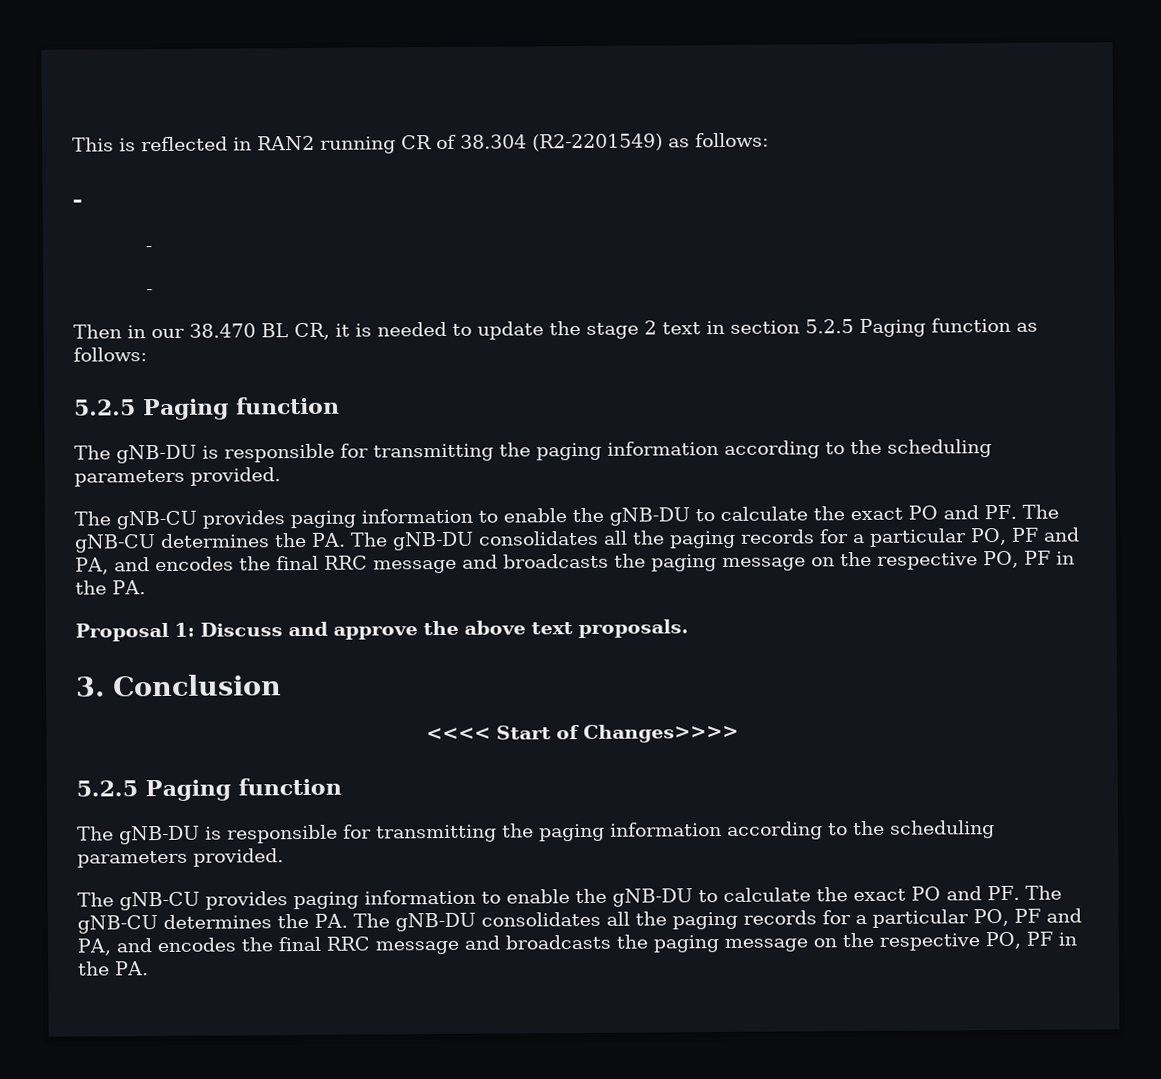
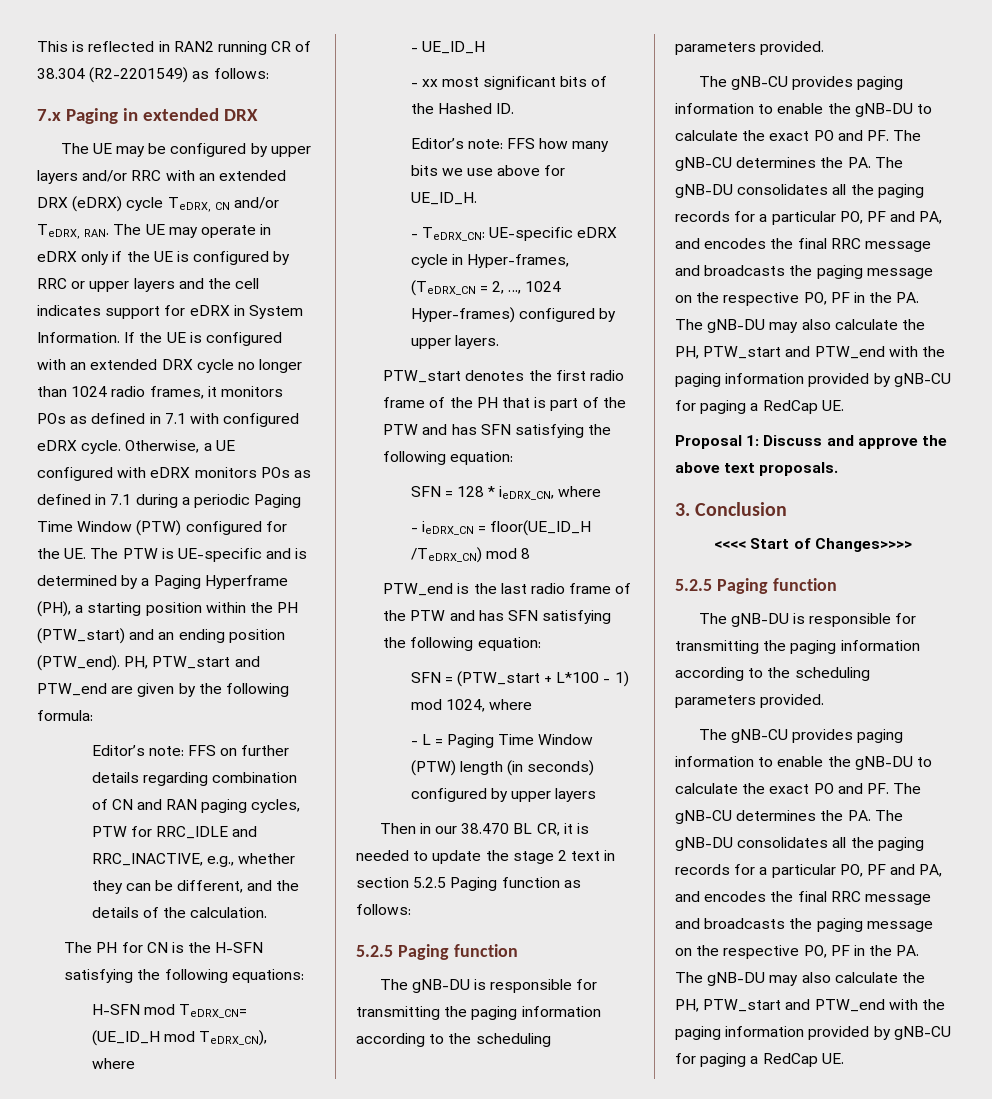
[72,199,83,208] [144,246,152,253] [145,289,153,296] - // - // - -> [37,108,258,124] [60,143,311,157] [37,170,286,184] [37,196,279,212] [37,224,272,239] [37,251,291,265] [37,278,260,292] [37,305,303,319] [37,332,282,346] [37,359,303,373] [37,386,283,399] [37,413,300,427] [37,440,235,454] [37,467,311,481] [37,494,302,508] [37,520,287,536] [37,548,308,562] [37,575,288,589] [37,601,299,617] [37,628,285,644] [37,655,260,671] [37,683,289,697] [37,710,93,721] [91,745,290,756] [91,772,297,786] [91,799,301,813] [91,826,258,839] [91,853,295,867] [91,880,300,894] [91,907,268,918] [64,942,264,953] [64,969,304,983] [91,1004,247,1018] [91,1030,267,1046] [91,1058,135,1069] [410,41,485,54] [410,76,608,90] [410,103,514,114] [410,138,610,152] [410,165,566,176] [410,192,477,205] [410,227,618,241] [410,254,569,268] [410,280,562,296] [410,307,616,323] [410,335,499,349] [383,370,624,383] [383,397,626,411] [383,424,612,438] [383,451,514,465] [410,486,602,500] [410,520,592,536] [410,547,530,563] [383,583,632,596] [383,610,612,624] [383,637,541,651] [410,671,629,687] [410,699,532,712] [410,734,594,748] [410,760,595,776] [410,788,597,802] 7.x Paging in extended DRX // The UE may be configured by upper layers and/or RRC with an extended DRX (eDRX) cycle TeDRX, CN and/or TeDRX, RAN. The UE may operate in eDRX only if the UE is configured by RRC or upper layers and the cell indicates support for eDRX in System Information. If the UE is configured with an extended DRX cycle no longer than 1024 radio frames, it monitors POs as defined in 7.1 with configured eDRX cycle. Otherwise, a UE configured with eDRX monitors POs as defined in 7.1 during a periodic Paging Time Window (PTW) configured for the UE. The PTW is UE-specific and is determined by a Paging Hyperframe (PH), a starting position within the PH (PTW_start) and an ending position (PTW_end). PH, PTW_start and PTW_end are given by the following formula: // Editor’s note: FFS on further details regarding combination of CN and RAN paging cycles, PTW for RRC_IDLE and RRC_INACTIVE, e.g., whether they can be different, and the details of the calculation. // The PH for CN is the H-SFN satisfying the following equations: // H-SFN mod TeDRX_CN= (UE_ID_H mod TeDRX_CN), where // - UE_ID_H // - xx most significant bits of the Hashed ID. // Editor’s note: FFS how many bits we use above for UE_ID_H. // - TeDRX_CN: UE-specific eDRX cycle in Hyper-frames, (TeDRX_CN = 2, …, 1024 Hyper-frames) configured by upper layers. // PTW_start denotes the first radio frame of the PH that is part of the PTW and has SFN satisfying the following equation: // SFN = 128 * ieDRX_CN, where // - ieDRX_CN = floor(UE_ID_H /TeDRX_CN) mod 8 // PTW_end is the last radio frame of the PTW and has SFN satisfying the following equation: // SFN = (PTW_start + L*100 - 1) mod 1024, where // - L = Paging Time Window (PTW) length (in seconds) configured by upper layers
(146, 587) none -> [675,319,925,333] [675,346,945,359] [675,373,951,387] [675,400,844,414] The gNB-DU may also calculate the PH, PTW_start and PTW_end with the paging information provided by gNB-CU for paging a RedCap UE.
(149, 968) none -> [675,972,925,986] [675,999,945,1012] [675,1026,951,1040] [675,1053,844,1067] The gNB-DU may also calculate the PH, PTW_start and PTW_end with the paging information provided by gNB-CU for paging a RedCap UE.

